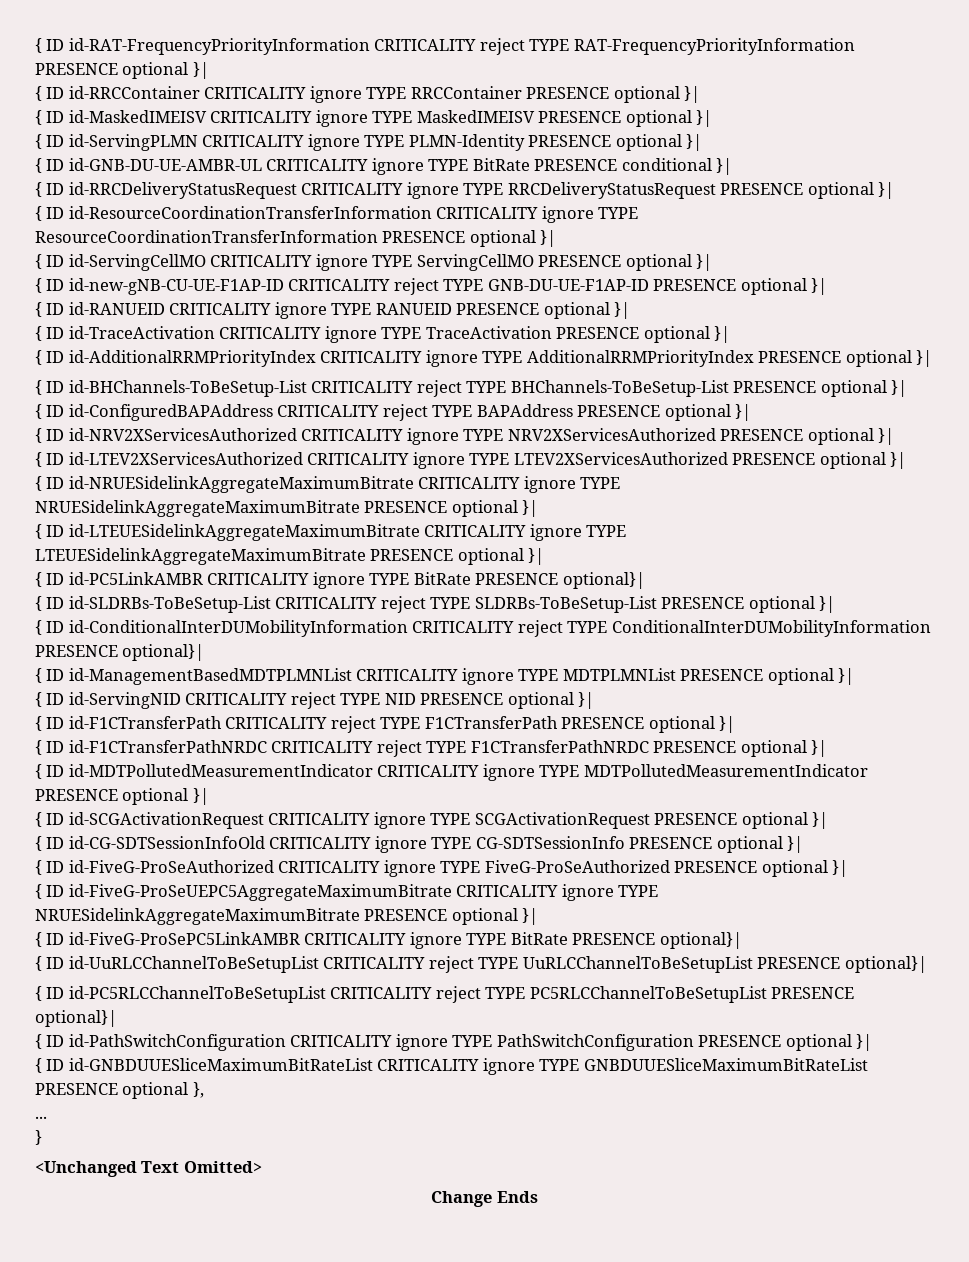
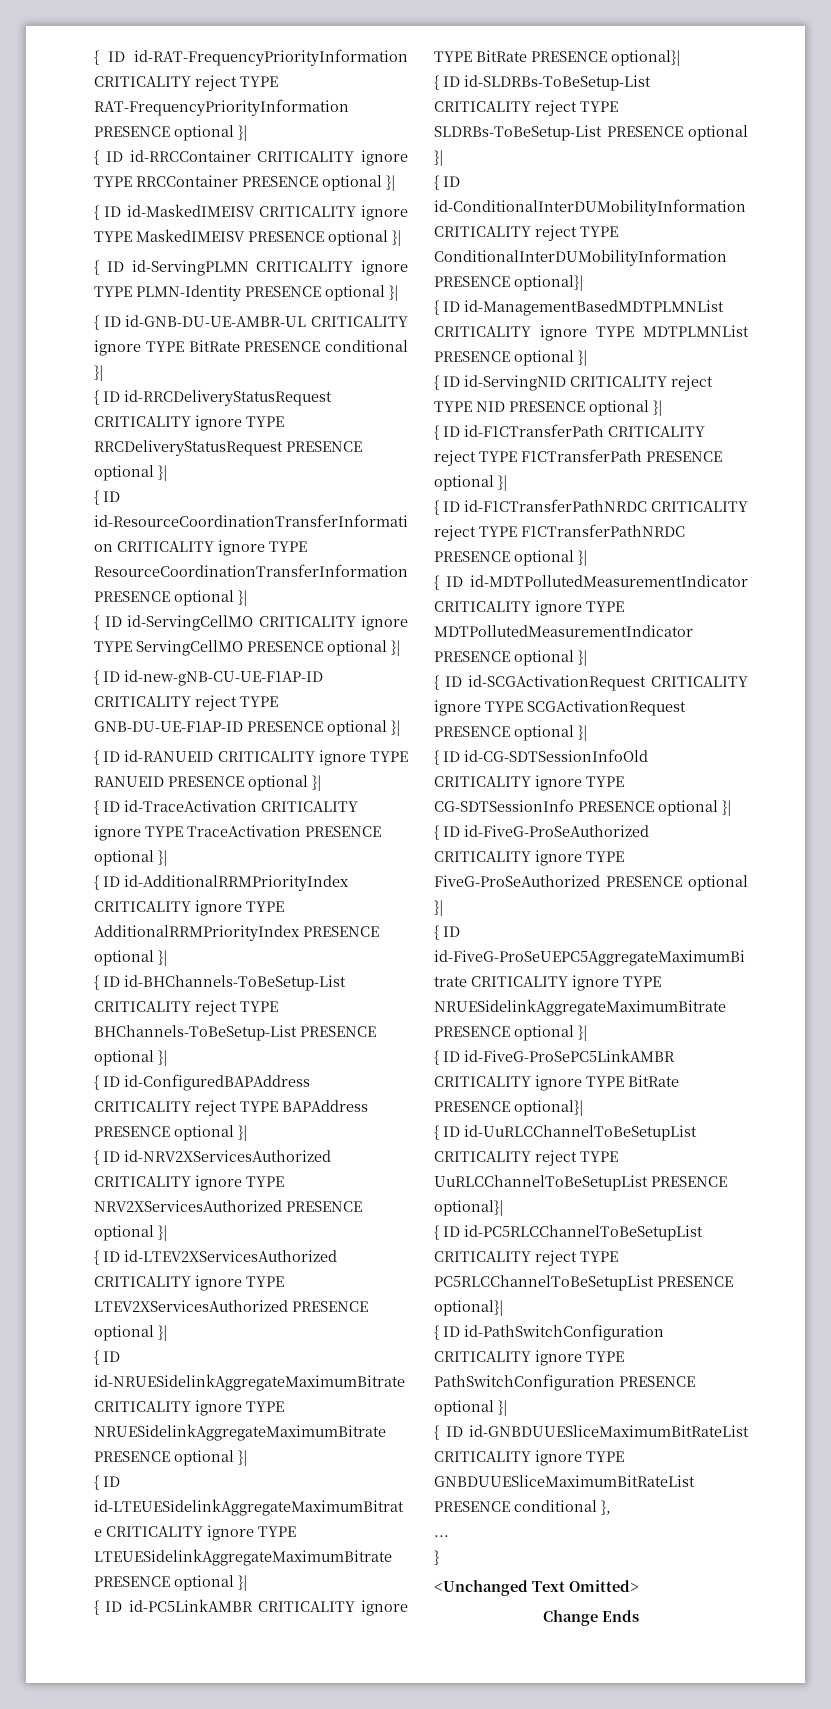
[122,1082,189,1099] optional -> [514,1500,597,1512] conditional

